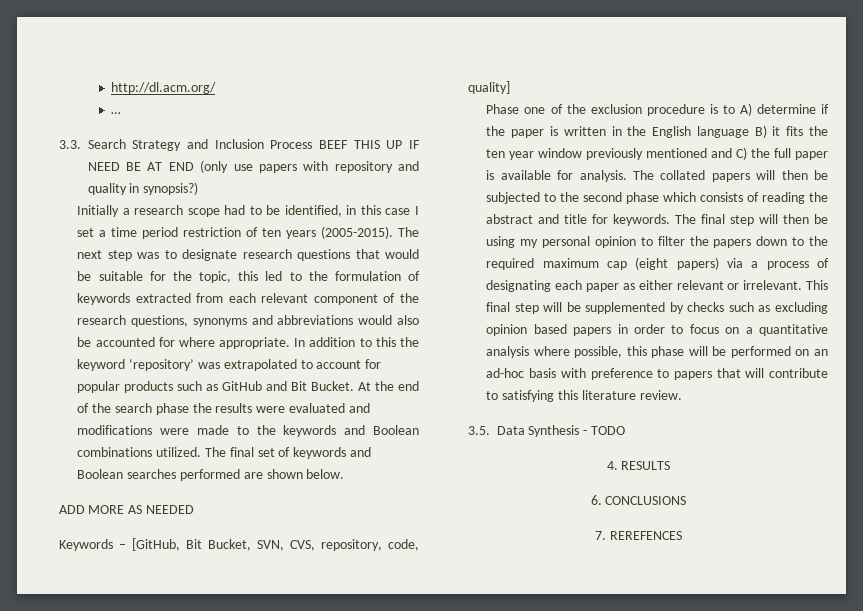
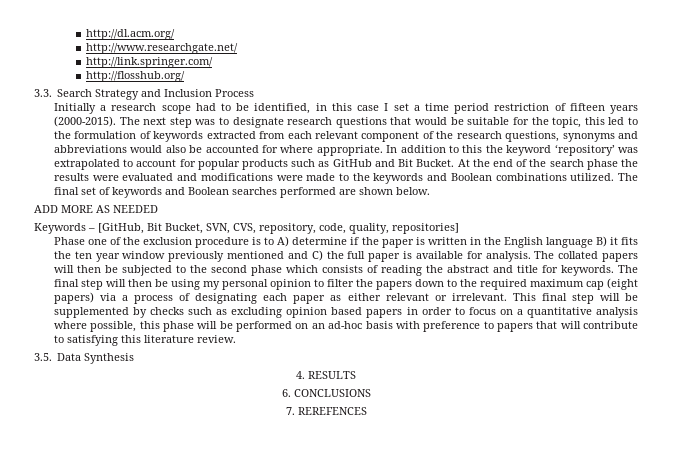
[111,112,122,114] … -> [86,43,239,54] [86,57,214,68] [86,71,186,82] http://www.researchgate.net/ // http://link.springer.com/ // http://flosshub.org/
[319,140,421,149] [87,160,420,173] [87,182,199,195] BEEF THIS UP IF NEED BE AT END (only use papers with repository and quality in synopsis?) -> (255, 93) none
[262,226,394,239] ten years (2005-2015). -> [569,103,638,114] [53,116,116,127] fifteen years (2000-2015).
[467,81,510,94] quality] -> [348,223,459,234] quality, repositories]
[583,426,626,435] - TODO -> (135, 358) none

